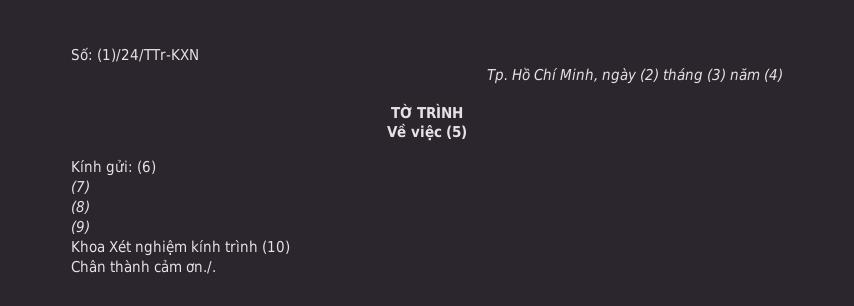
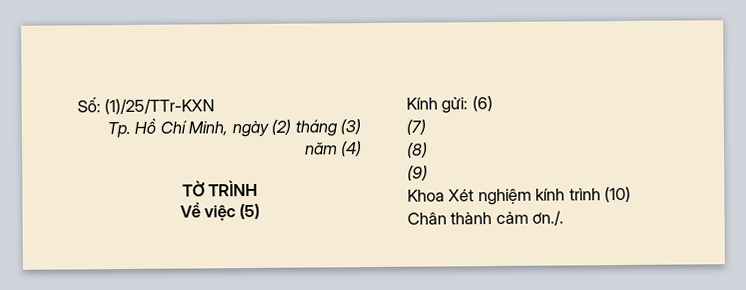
[97,48,200,62] (1)/24/TTr-KXN -> [104,98,216,115] (1)/25/TTr-KXN

